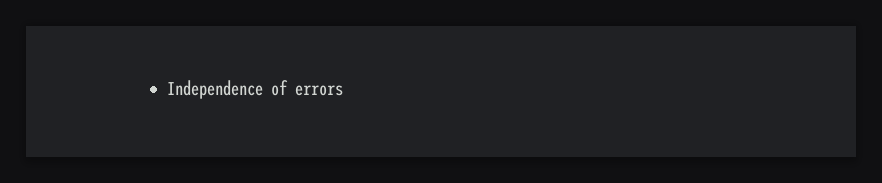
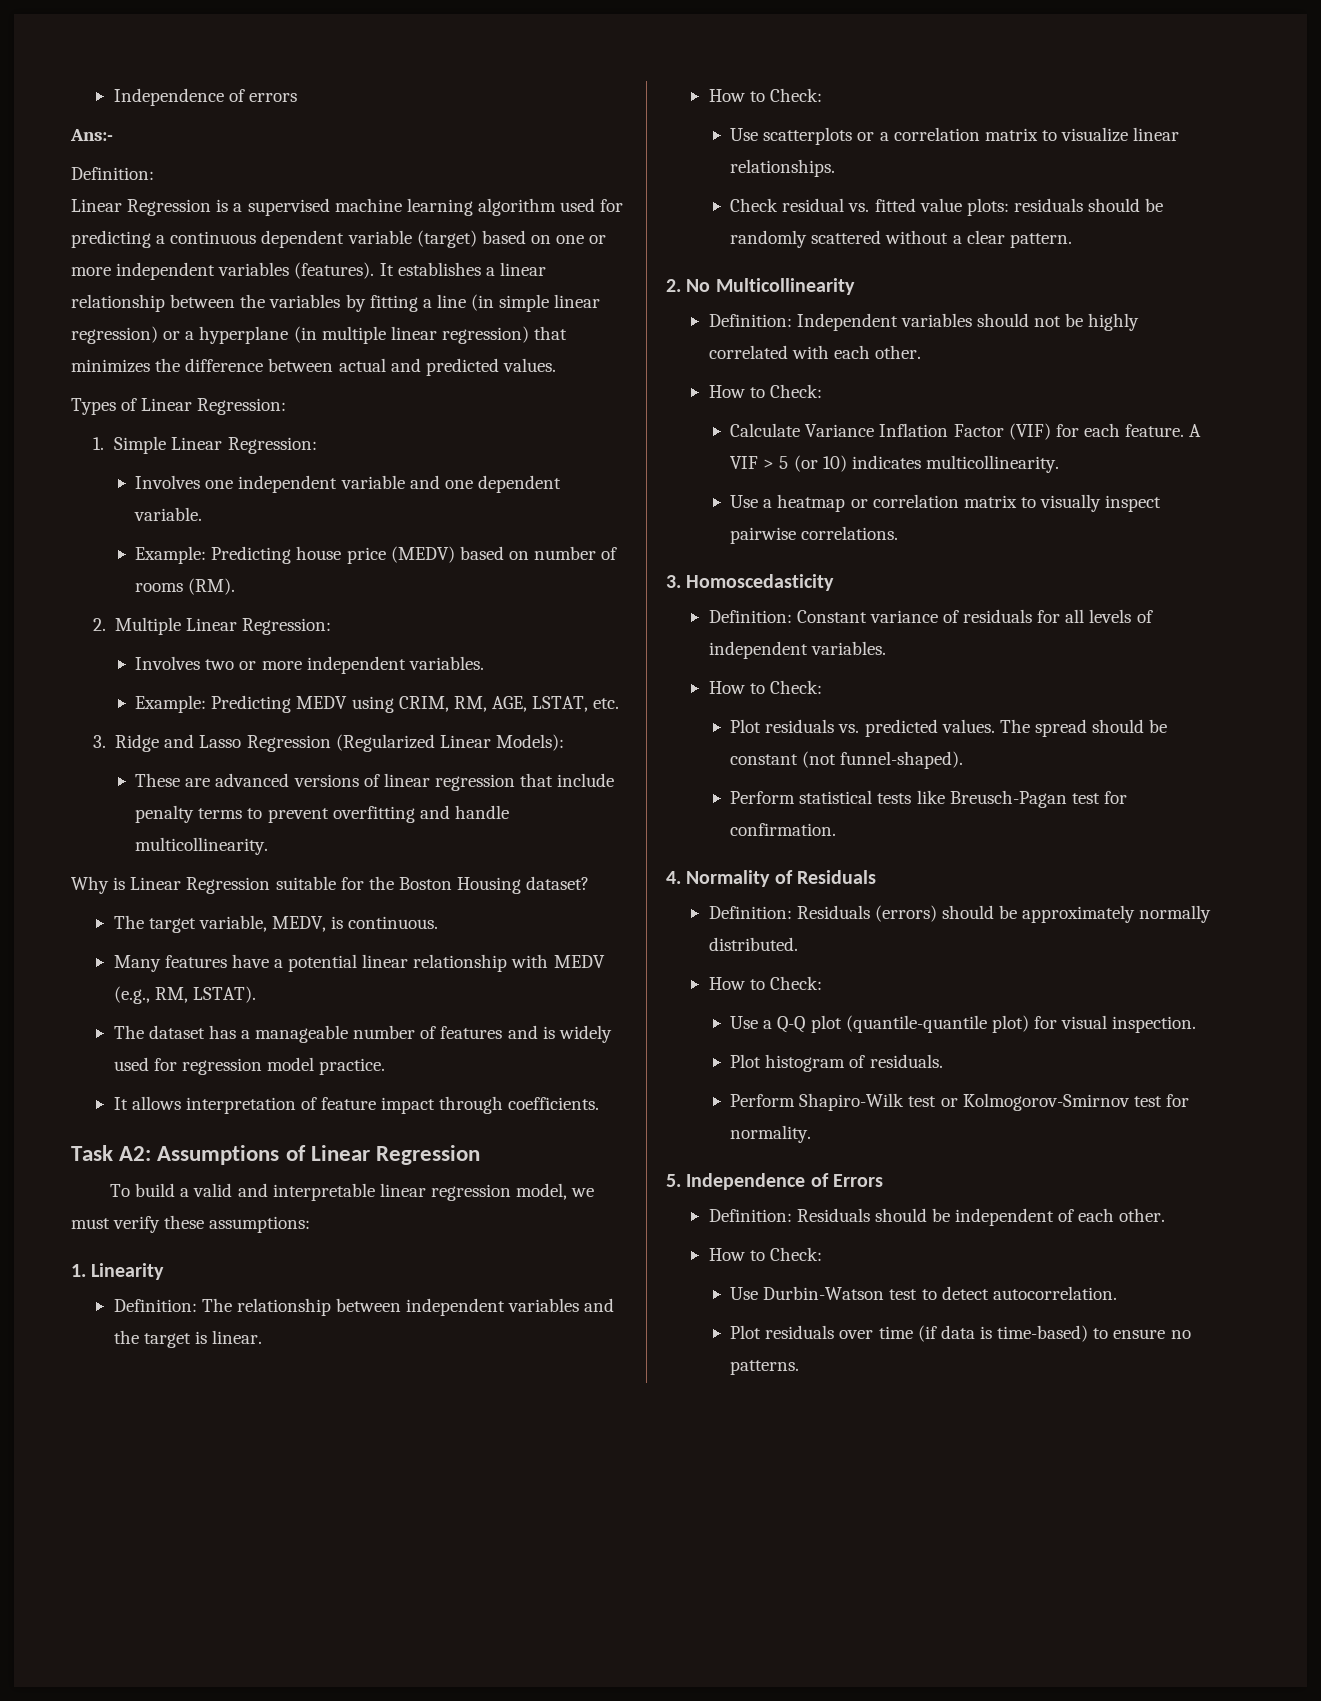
(343, 90) none -> [70,129,113,141] [71,167,154,180] [71,198,624,216] [71,230,607,248] [71,262,546,280] [71,294,601,312] [71,326,568,344] [71,358,556,376] [71,398,287,415] [92,436,317,454] [135,475,561,493] [134,507,203,521] [135,546,618,564] [135,578,236,595] [92,617,332,635] [135,656,484,674] [135,695,620,713] [92,734,564,752] [135,773,615,791] [135,805,509,823] [135,837,269,855] [71,876,590,894] [113,915,439,933] [113,954,605,972] [113,986,256,1004] [113,1025,612,1043] [113,1057,386,1075] [113,1096,600,1114] [71,1145,481,1165] [110,1183,595,1201] [71,1215,311,1233] [71,1263,165,1280] [113,1298,615,1316] [113,1330,262,1348] [708,88,822,102] [730,127,1180,145] [730,159,836,177] [730,198,1164,216] [730,230,1072,248] [666,278,855,295] [708,313,1140,331] [708,345,921,359] [708,384,822,398] [730,423,1202,440] [730,455,1059,473] [730,494,1162,512] [730,526,899,544] [666,574,835,591] [708,609,1153,623] [708,641,886,659] [708,680,822,694] [730,719,1168,737] [730,751,964,769] [730,790,1127,808] [730,823,837,836] [666,870,877,887] [708,905,1212,923] [708,937,798,951] [708,976,822,990] [730,1015,1197,1033] [730,1054,943,1072] [730,1093,1189,1111] [730,1125,812,1143] [666,1173,884,1190] [708,1208,1166,1226] [708,1247,822,1261] [730,1286,1117,1300] [730,1325,1191,1342] [730,1360,800,1375] // Ans:- // Definition: // Linear Regression is a supervised machine learning algorithm used for predicting a continuous dependent variable (target) based on one or more independent variables (features). It establishes a linear relationship between the variables by fitting a line (in simple linear regression) or a hyperplane (in multiple linear regression) that minimizes the difference between actual and predicted values. // Types of Linear Regression: // 1. Simple Linear Regression: // Involves one independent variable and one dependent variable. // Example: Predicting house price (MEDV) based on number of rooms (RM). // 2. Multiple Linear Regression: // Involves two or more independent variables. // Example: Predicting MEDV using CRIM, RM, AGE, LSTAT, etc. // 3. Ridge and Lasso Regression (Regularized Linear Models): // These are advanced versions of linear regression that include penalty terms to prevent overfitting and handle multicollinearity. // Why is Linear Regression suitable for the Boston Housing dataset? // The target variable, MEDV, is continuous. // Many features have a potential linear relationship with MEDV (e.g., RM, LSTAT). // The dataset has a manageable number of features and is widely used for regression model practice. // It allows interpretation of feature impact through coefficients. // Task A2: Assumptions of Linear Regression // To build a valid and interpretable linear regression model, we must verify these assumptions: // 1. Linearity // Definition: The relationship between independent variables and the target is linear. // How to Check: // Use scatterplots or a correlation matrix to visualize linear relationships. // Check residual vs. fitted value plots: residuals should be randomly scattered without a clear pattern. // 2. No Multicollinearity // Definition: Independent variables should not be highly correlated with each other. // How to Check: // Calculate Variance Inflation Factor (VIF) for each feature. A VIF > 5 (or 10) indicates multicollinearity. // Use a heatmap or correlation matrix to visually inspect pairwise correlations. // 3. Homoscedasticity // Definition: Constant variance of residuals for all levels of independent variables. // How to Check: // Plot residuals vs. predicted values. The spread should be constant (not funnel-shaped). // Perform statistical tests like Breusch-Pagan test for confirmation. // 4. Normality of Residuals // Definition: Residuals (errors) should be approximately normally distributed. // How to Check: // Use a Q-Q plot (quantile-quantile plot) for visual inspection. // Plot histogram of residuals. // Perform Shapiro-Wilk test or Kolmogorov-Smirnov test for normality. // 5. Independence of Errors // Definition: Residuals should be independent of each other. // How to Check: // Use Durbin-Watson test to detect autocorrelation. // Plot residuals over time (if data is time-based) to ensure no patterns.

